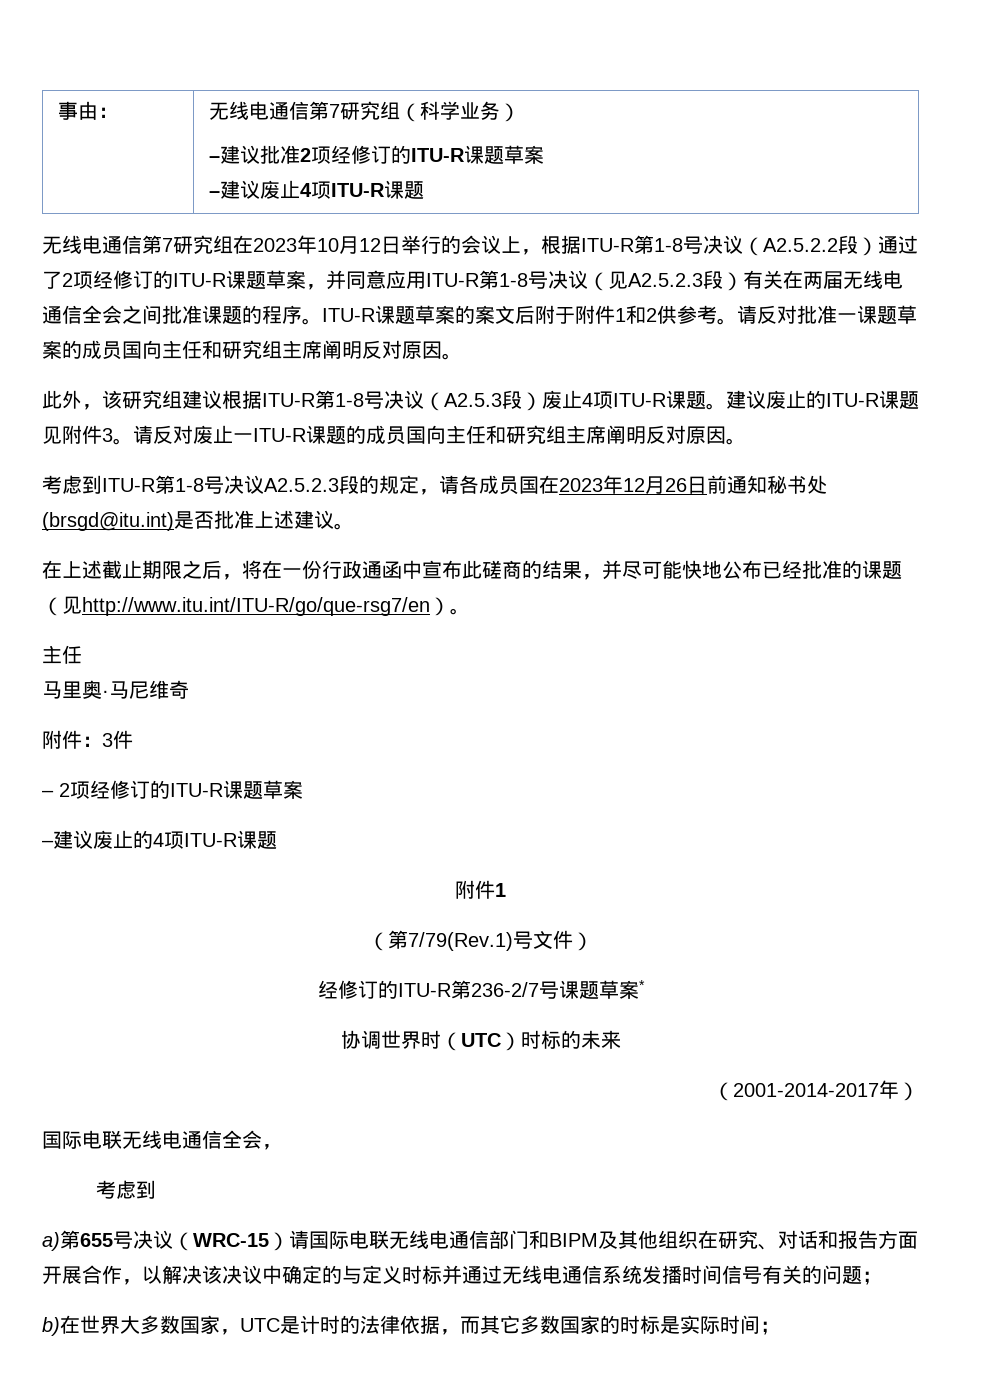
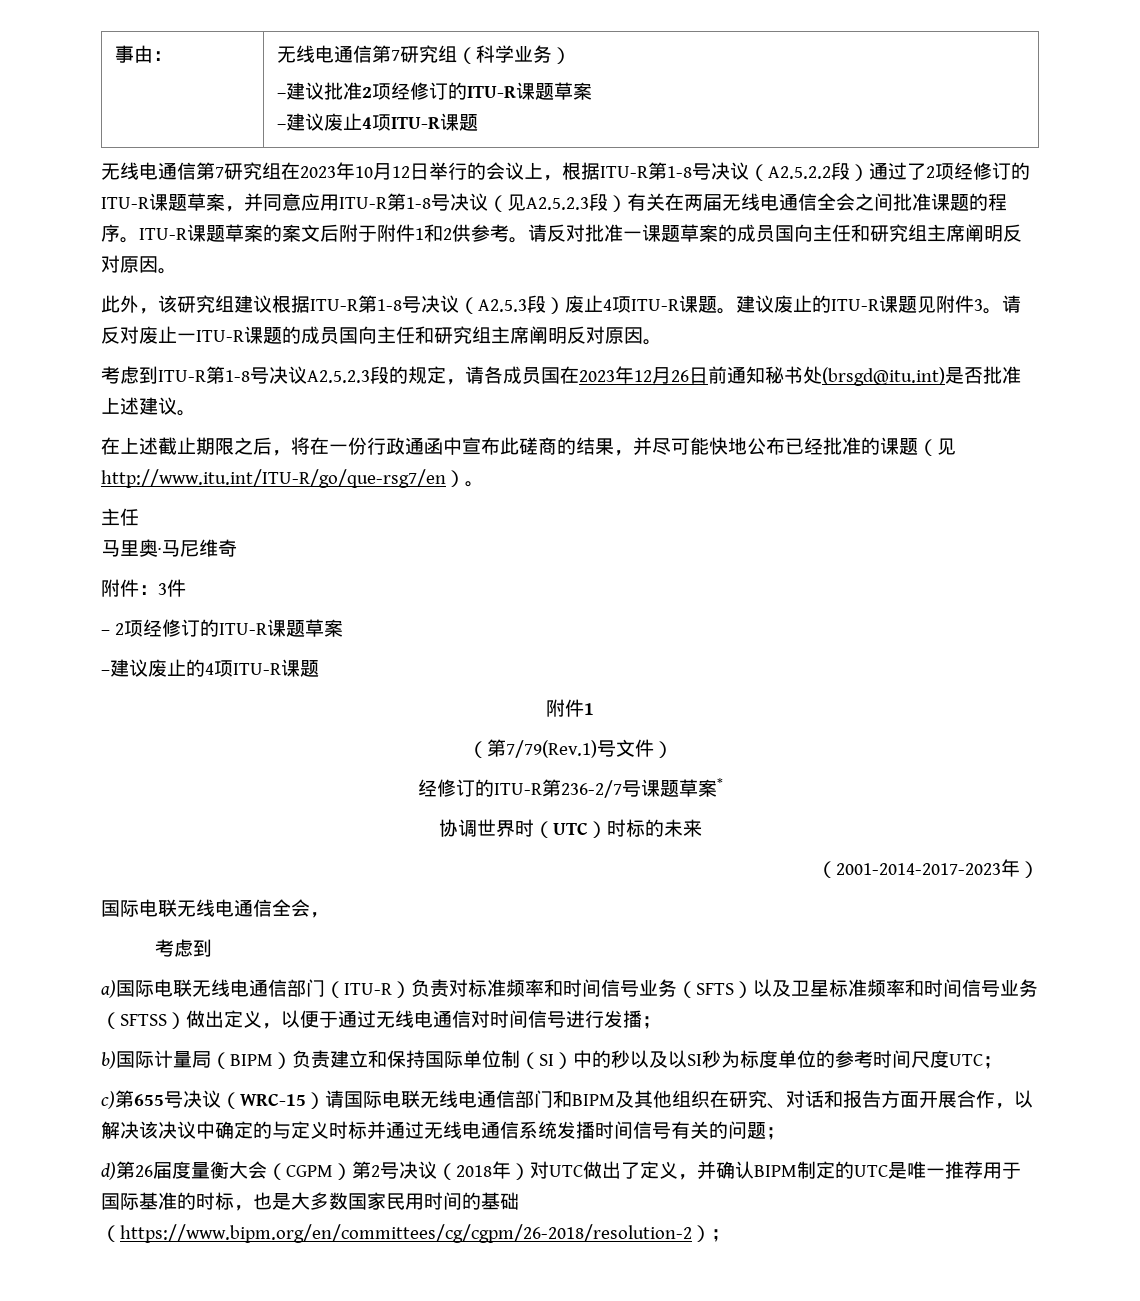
[733,1083,879,1097] 2001-2014-2017 -> [836,863,1001,875] 2001-2014-2017-2023
(60, 1241) none -> [116,979,1038,998] [101,1010,661,1029] [101,1050,1002,1069] [101,1091,115,1109] 国际电联无线电通信部门（ITU-R）负责对标准频率和时间信号业务（SFTS）以及卫星标准频率和时间信号业务（SFTSS）做出定义，以便于通过无线电通信对时间信号进行发播； // b)国际计量局（BIPM）负责建立和保持国际单位制（SI）中的秒以及以SI秒为标度单位的参考时间尺度UTC； // c)
[42,1315,760,1336] b)在世界大多数国家，UTC是计时的法律依据，而其它多数国家的时标是实际时间 -> [101,1161,1021,1180] [101,1192,519,1211] [101,1224,711,1243] d)第26届度量衡大会（CGPM）第2号决议（2018年）对UTC做出了定义，并确认BIPM制定的UTC是唯一推荐用于国际基准的时标，也是大多数国家民用时间的基础（https://www.bipm.org/en/committees/cg/cgpm/26-2018/resolution-2）

